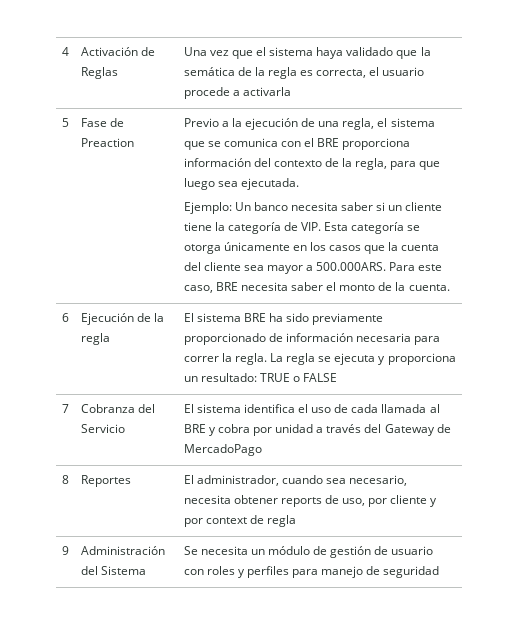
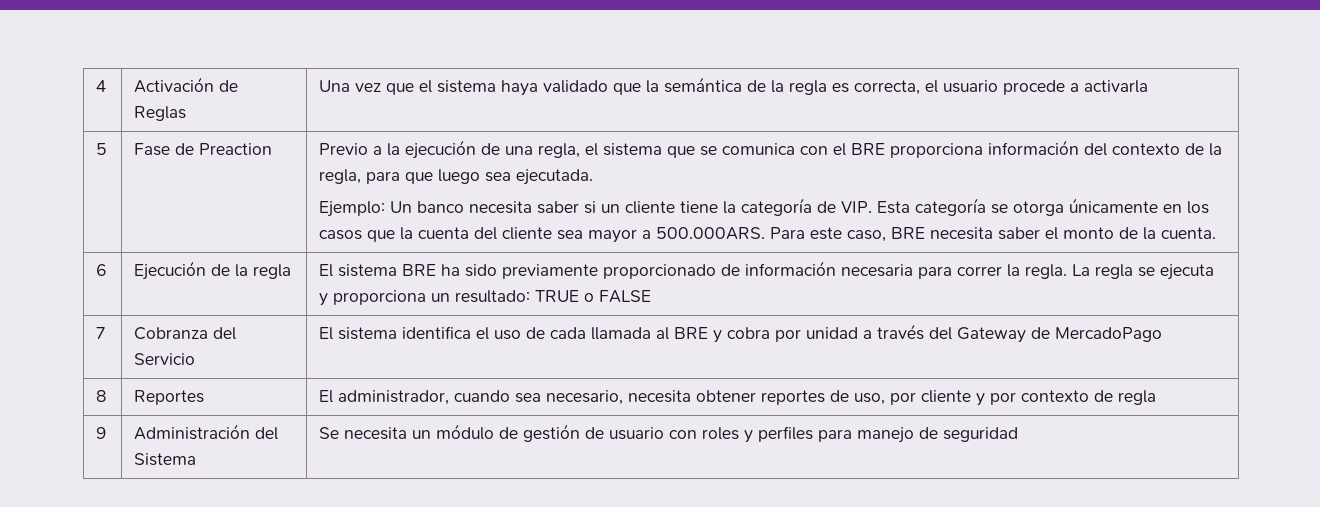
[183,67,235,76] semática -> [664,77,743,93] semántica
[280,497,322,507] reports -> [761,390,826,405] reportes
[205,517,247,524] context -> [1021,390,1090,402] contexto

